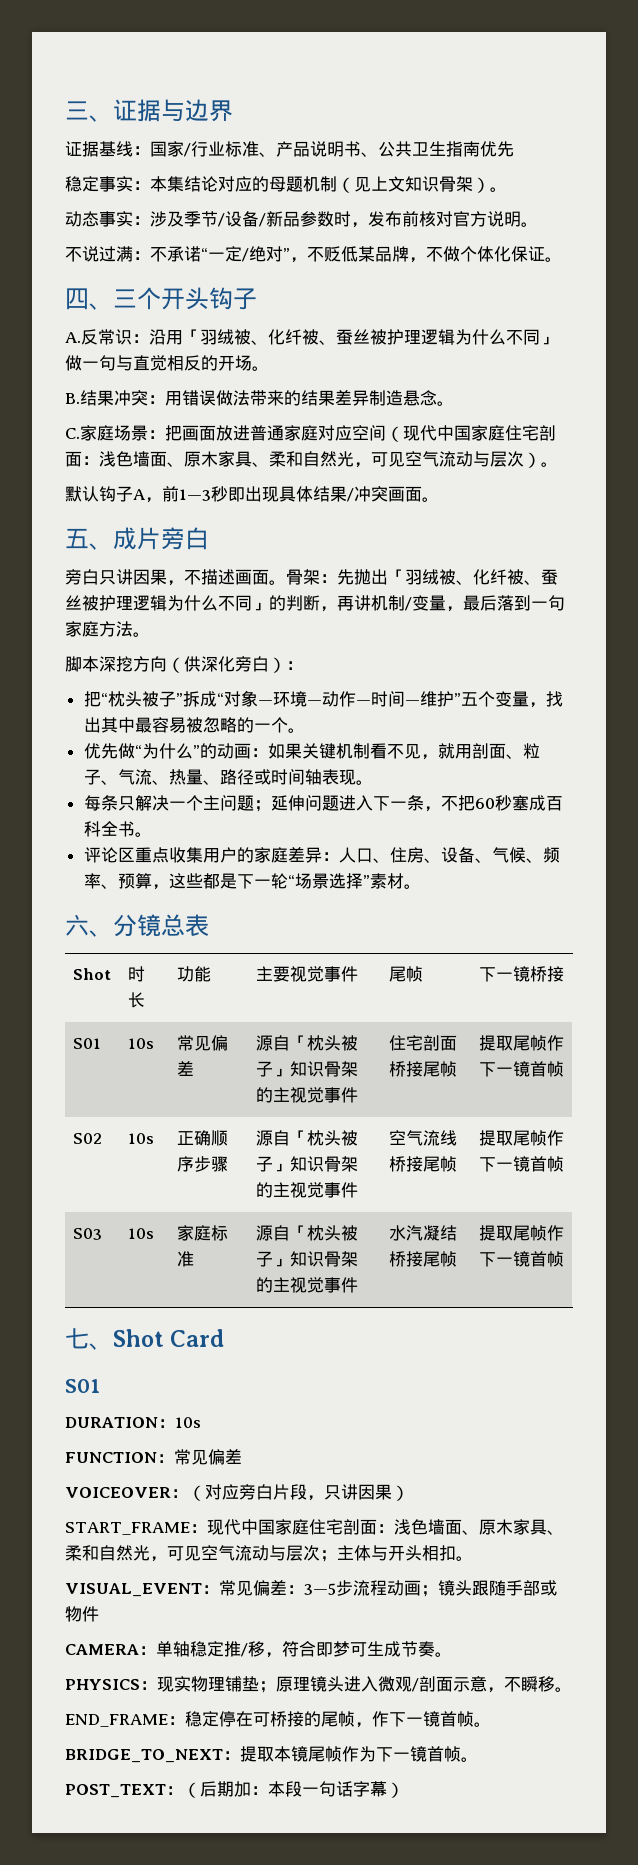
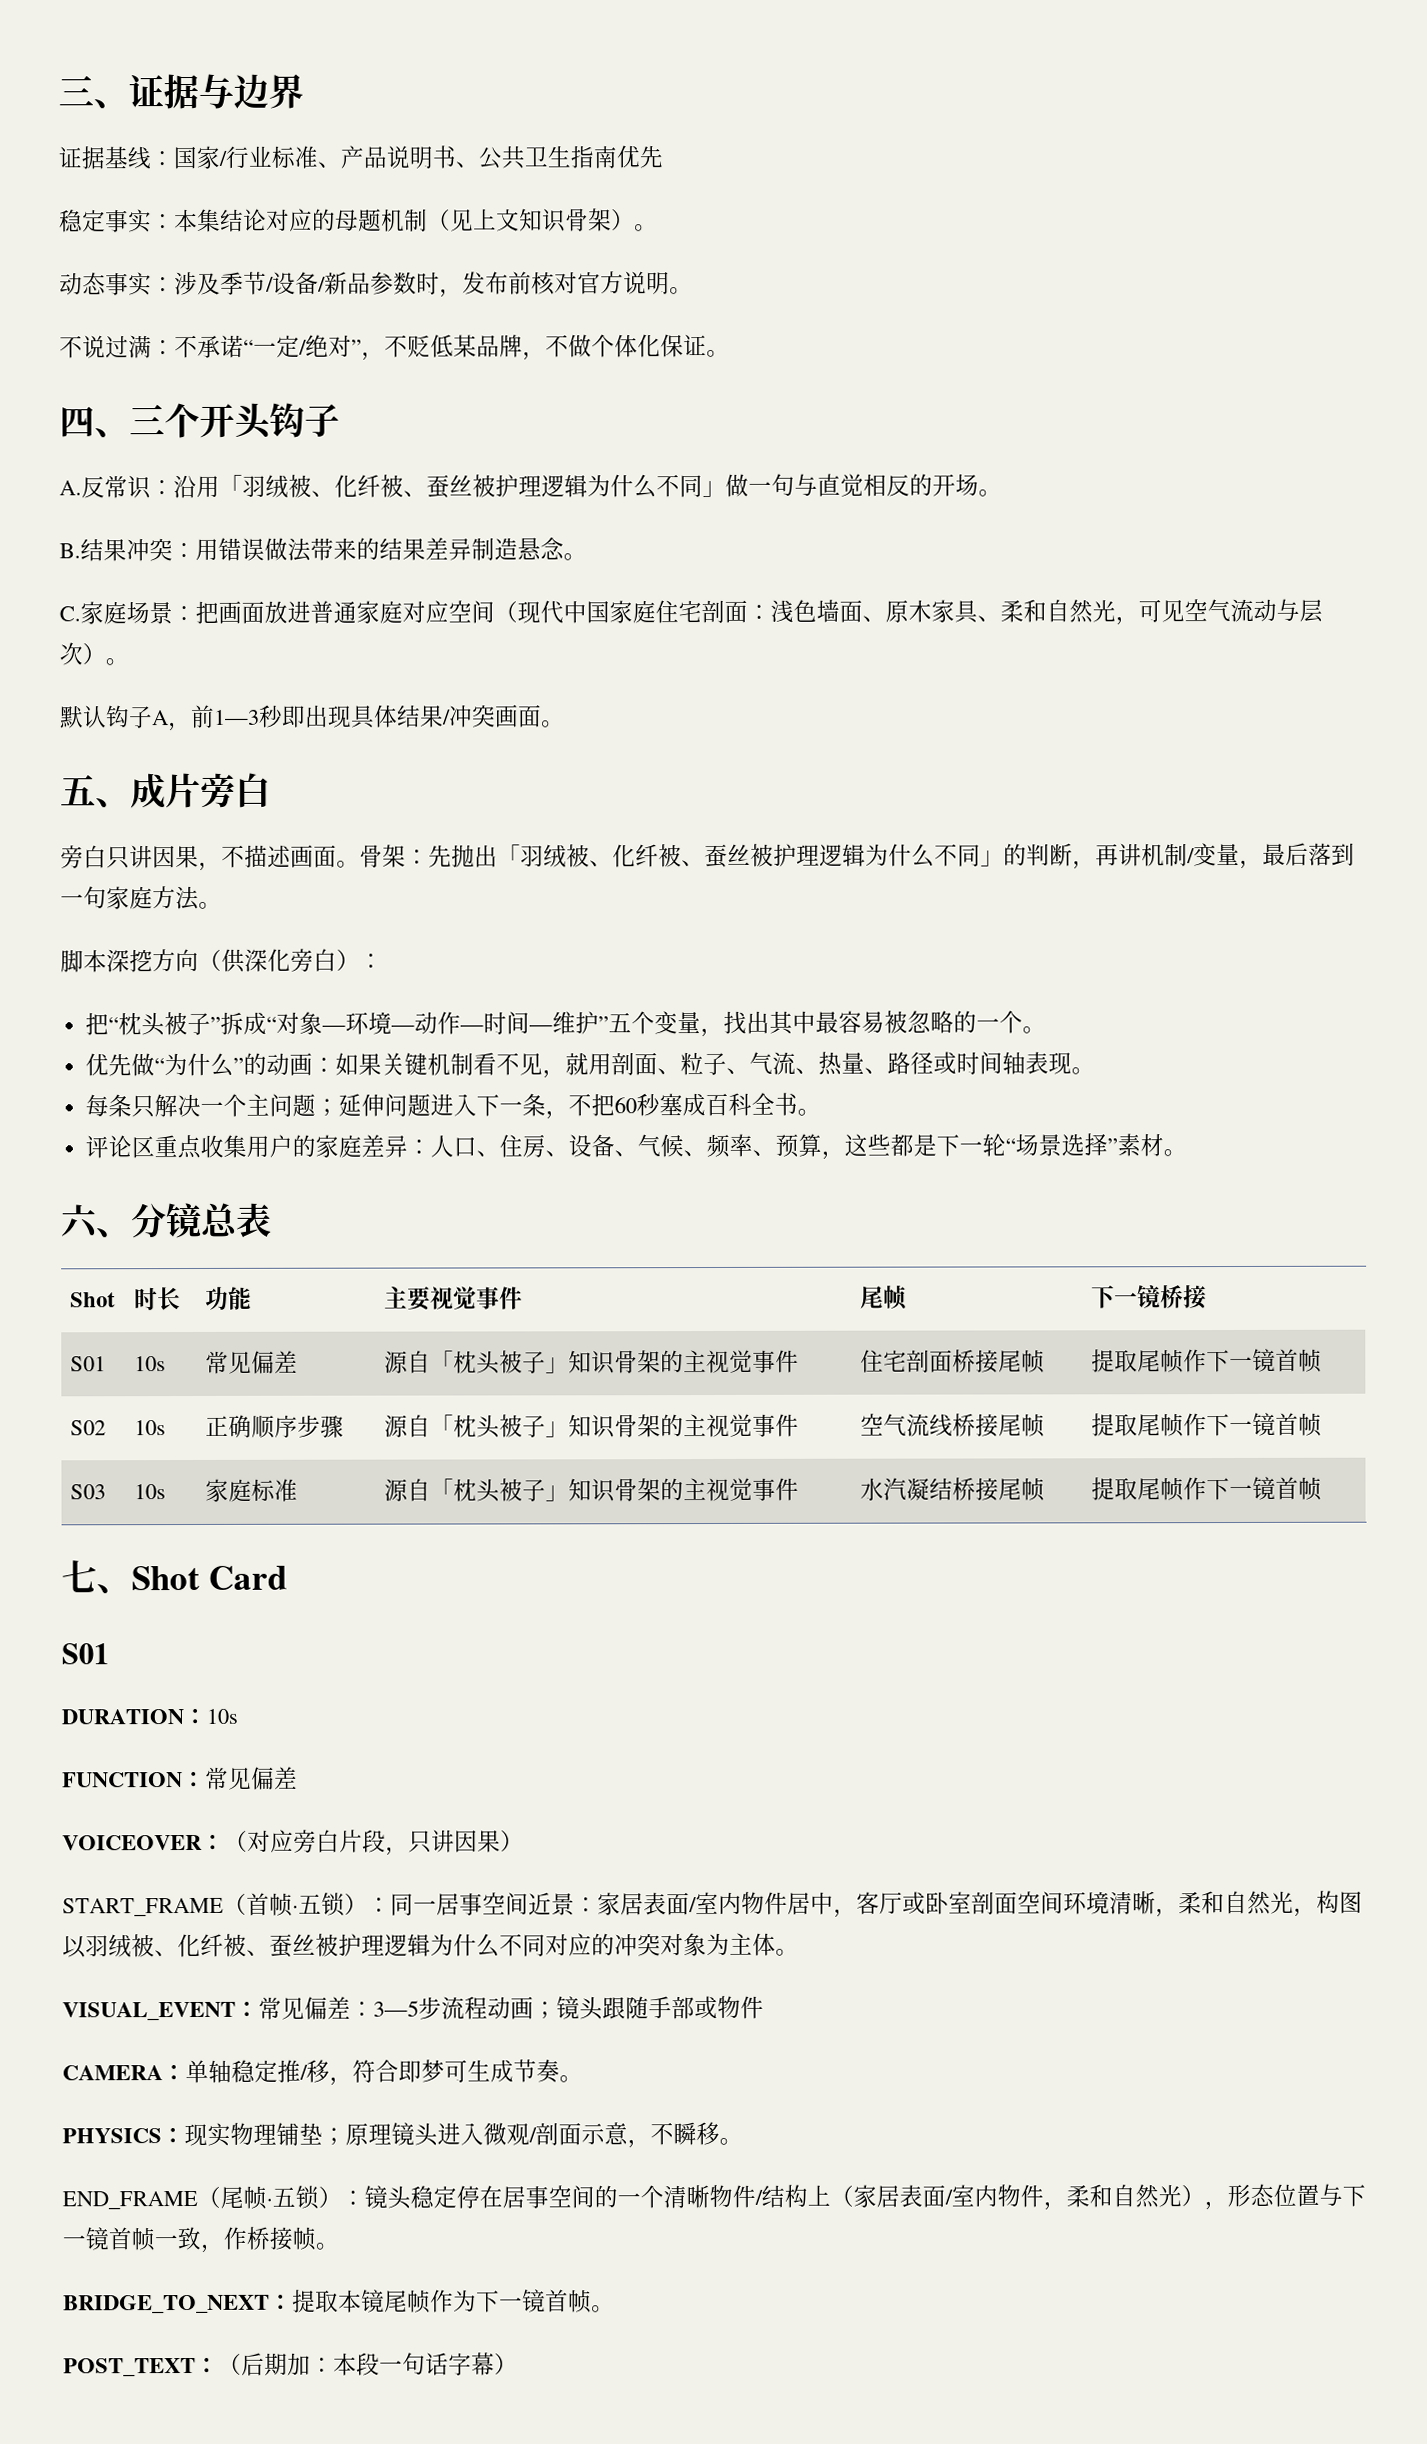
[189,1519,564,1535] [65,1545,456,1562] ：现代中国家庭住宅剖面：浅色墙面、原木家具、柔和自然光，可见空气流动与层次；主体与开头相扣 -> [223,1890,1363,1918] [62,1932,776,1959] （首帧·五锁）：同一居事空间近景：家居表面/室内物件居中，客厅或卧室剖面空间环境清晰，柔和自然光，构图以羽绒被、化纤被、蚕丝被护理逻辑为什么不同对应的冲突对象为主体
[168,1711,457,1728] ：稳定停在可桥接的尾帧，作下一镜首 -> [197,2183,1366,2211] [62,2226,293,2253] （尾帧·五锁）：镜头稳定停在居事空间的一个清晰物件/结构上（家居表面/室内物件，柔和自然光），形态位置与下一镜首帧一致，作桥接

